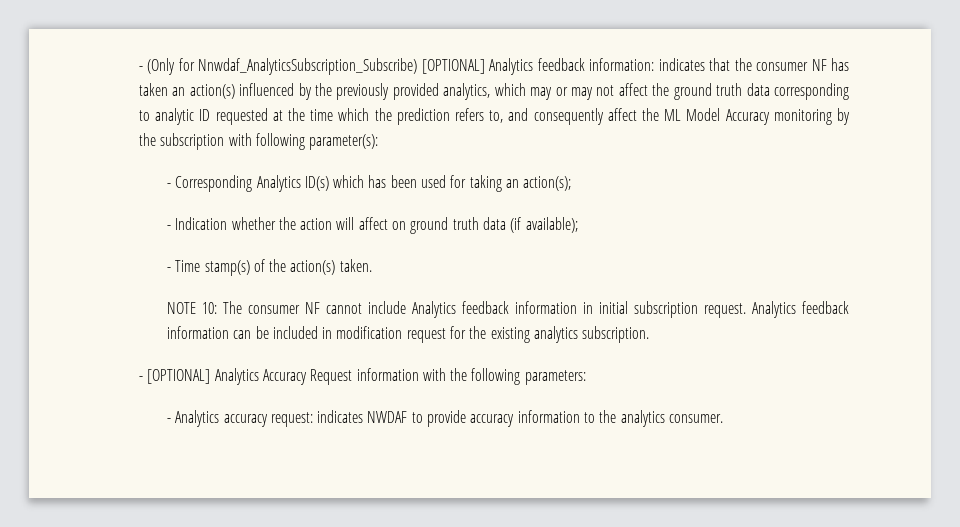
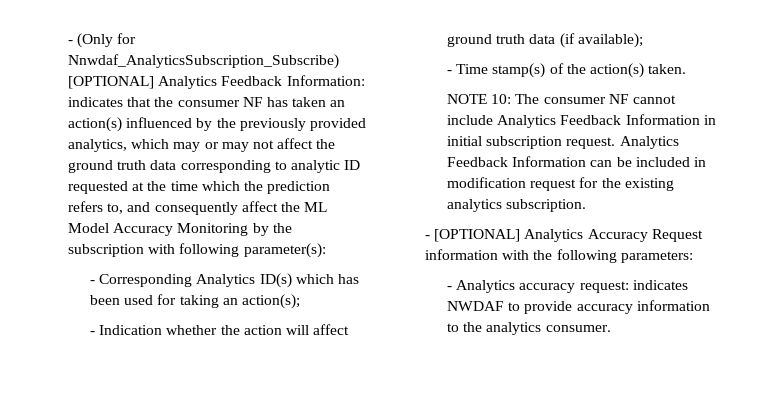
[537,58,655,71] feedback information: -> [221,75,365,86] Feedback Information:
[773,109,832,125] monitoring -> [177,223,249,236] Monitoring
[392,221,407,230] on -> (350, 329) none
[461,301,577,314] feedback information -> [560,114,700,125] Feedback Information
[801,301,849,314] [166,326,229,339] feedback information -> [446,156,587,167] Feedback Information

